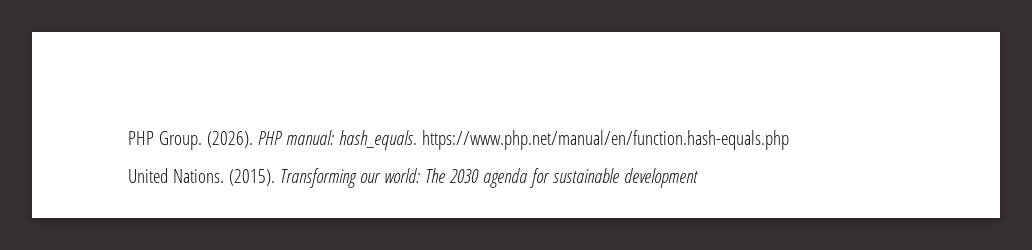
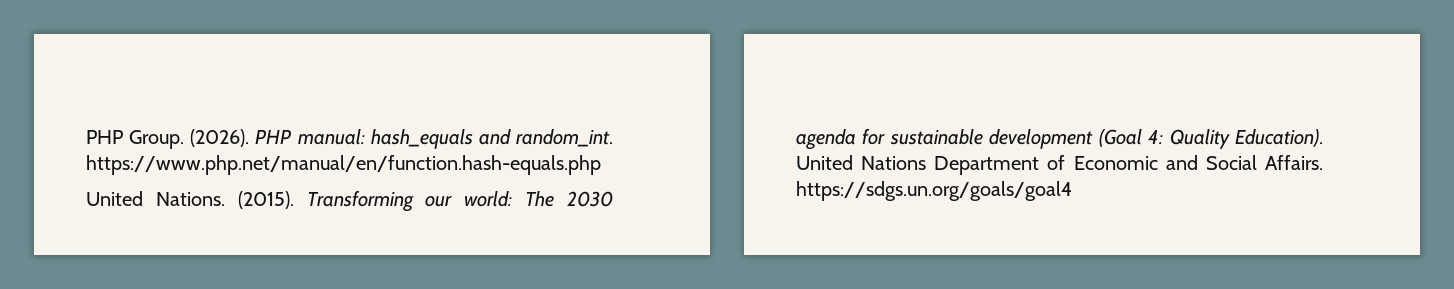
[338,130,417,150] hash_equals. -> [370,129,613,149] hash_equals and random_int.
(698, 178) none -> [1098,129,1323,149] [796,155,1323,175] [796,181,1072,201] (Goal 4: Quality Education). United Nations Department of Economic and Social Affairs. https://sdgs.un.org/goals/goal4

